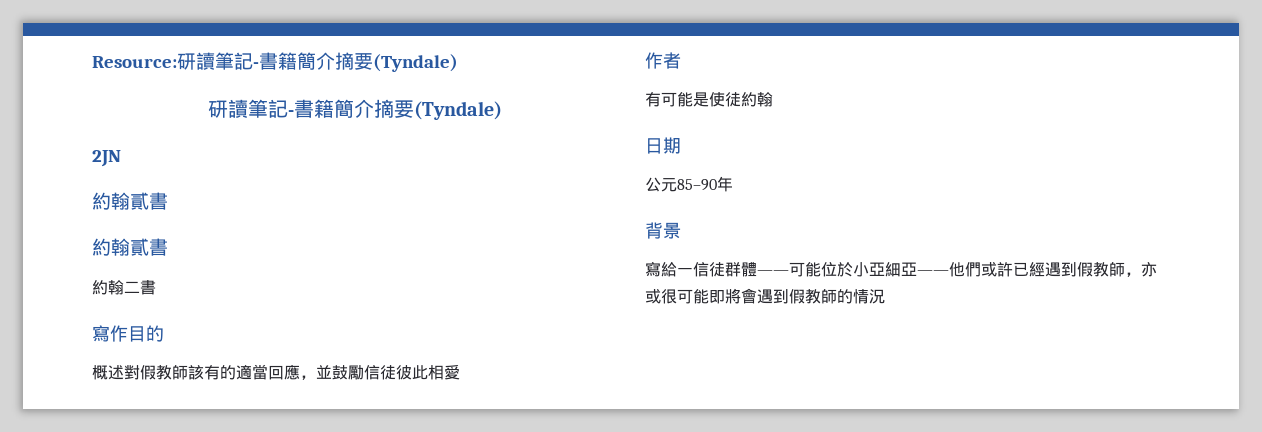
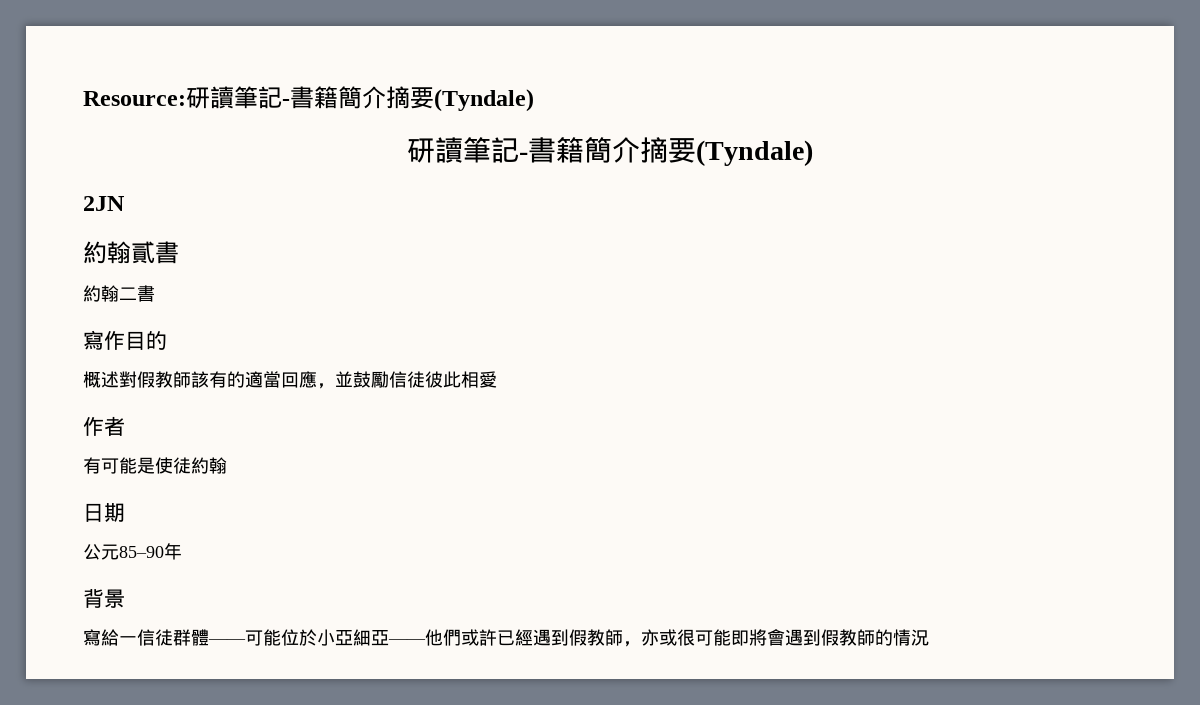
[92,238,168,256] // 約翰貳書 -> (179, 252) none

